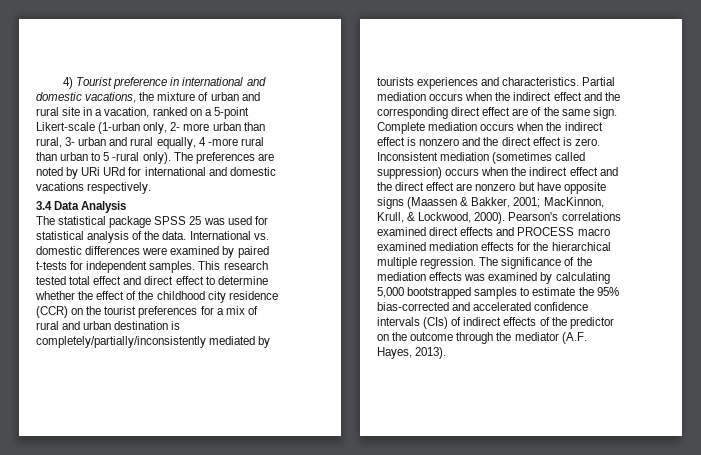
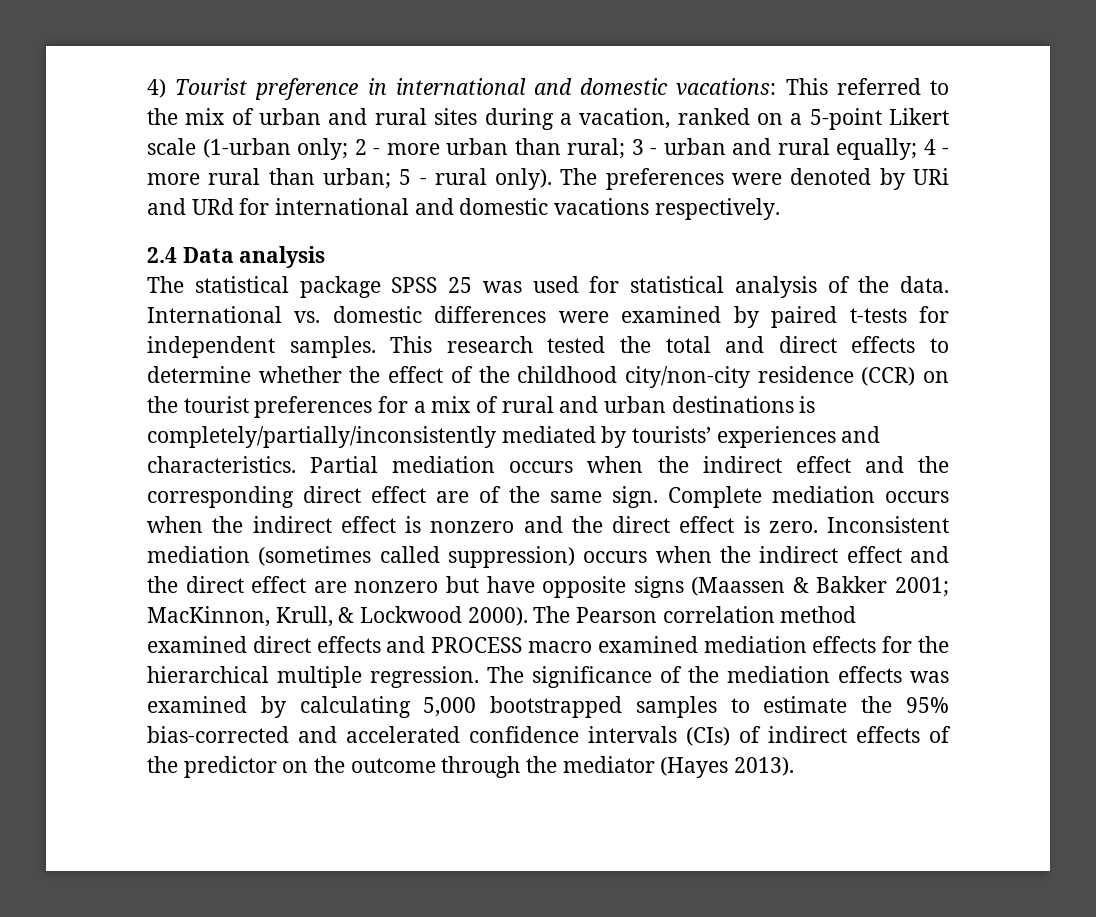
[85,92,196,103] vacations, the mixture -> [676,78,950,95] [147,108,226,125] vacations: This referred to the mix
[62,107,93,116] site in -> [434,108,554,130] sites during
[36,122,265,134] [36,137,264,149] [36,152,140,161] Likert-scale (1-urban only, 2- more urban than rural, 3- urban and rural equally, 4 -more rural than urban to 5 -rural -> [889,108,950,125] [147,138,949,160] [147,168,487,189] Likert scale (1-urban only; 2 - more urban than rural; 3 - urban and rural equally; 4 - more rural than urban; 5 - rural
[257,153,274,161] [36,167,63,176] are noted -> [732,168,872,185] were denoted
(101, 171) none -> [147,198,186,215] and
[36,201,127,213] 3.4 Data Analysis -> [147,246,326,268] 2.4 Data analysis
[69,276,122,285] total effect -> [620,336,711,353] the total
[175,276,204,285] effect -> [851,336,916,353] effects
[207,291,226,303] city -> [624,366,750,388] city/non-city
[114,321,169,330] destination -> [671,396,794,413] destinations
[377,77,414,86] tourists -> [632,426,712,443] tourists’
[471,197,511,208] Bakker, -> [816,576,888,593] Bakker
[418,212,621,224] Lockwood, 2000). Pearson's correlations -> [360,606,857,626] Lockwood 2000). The Pearson correlation method
[561,332,587,344] [377,347,412,359] (A.F. Hayes, -> [660,757,729,778] (Hayes

